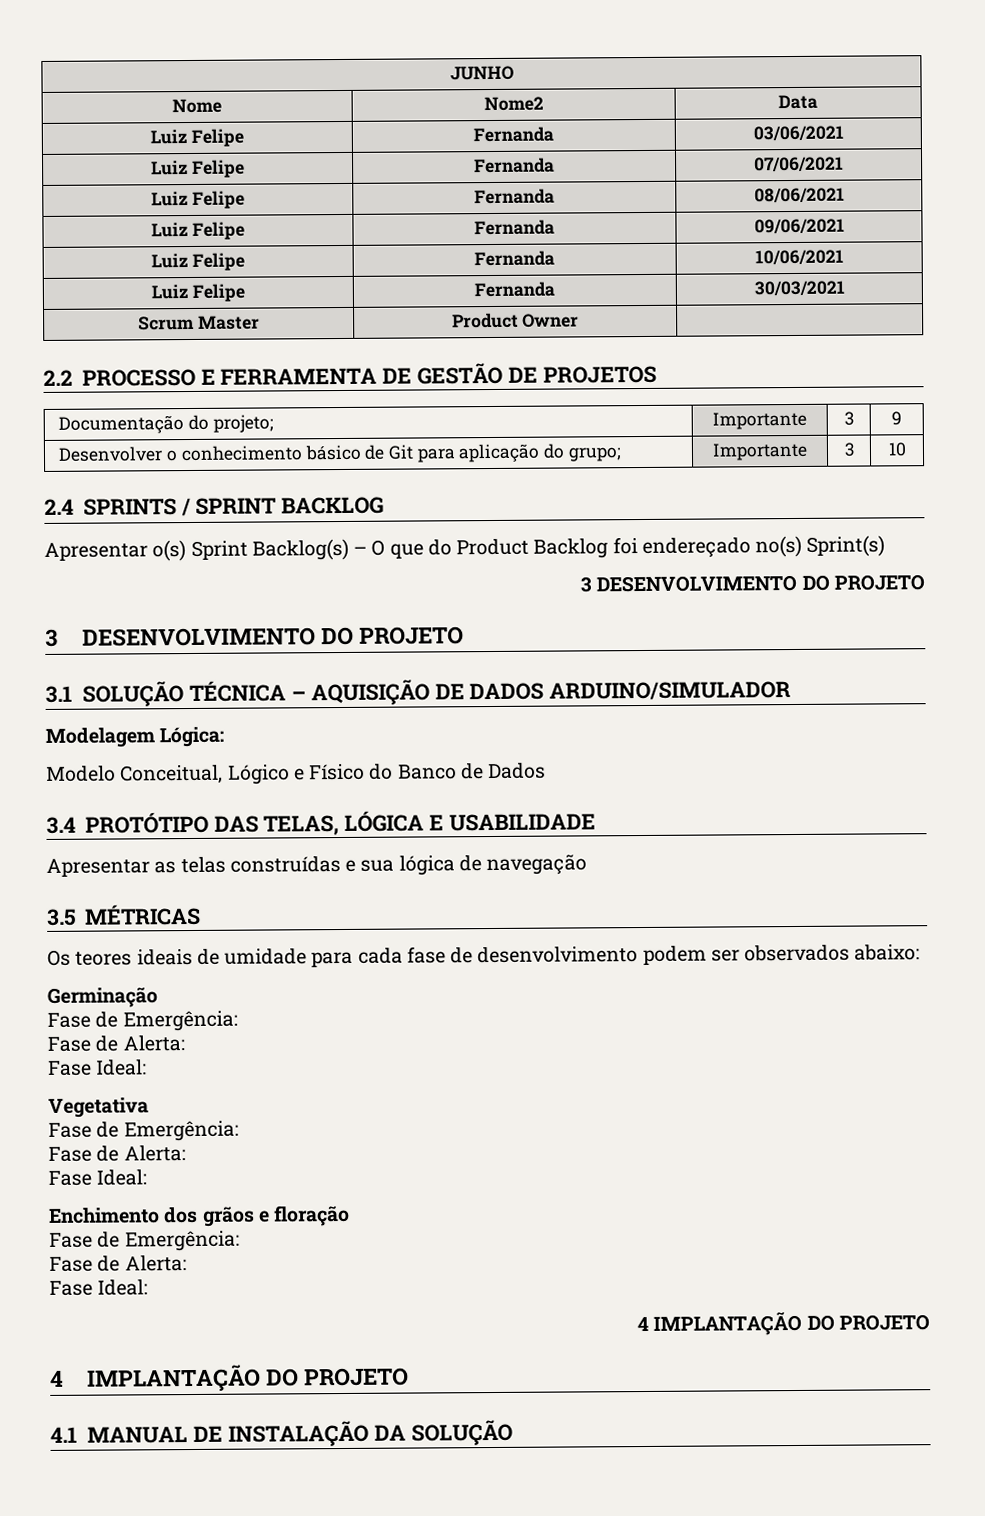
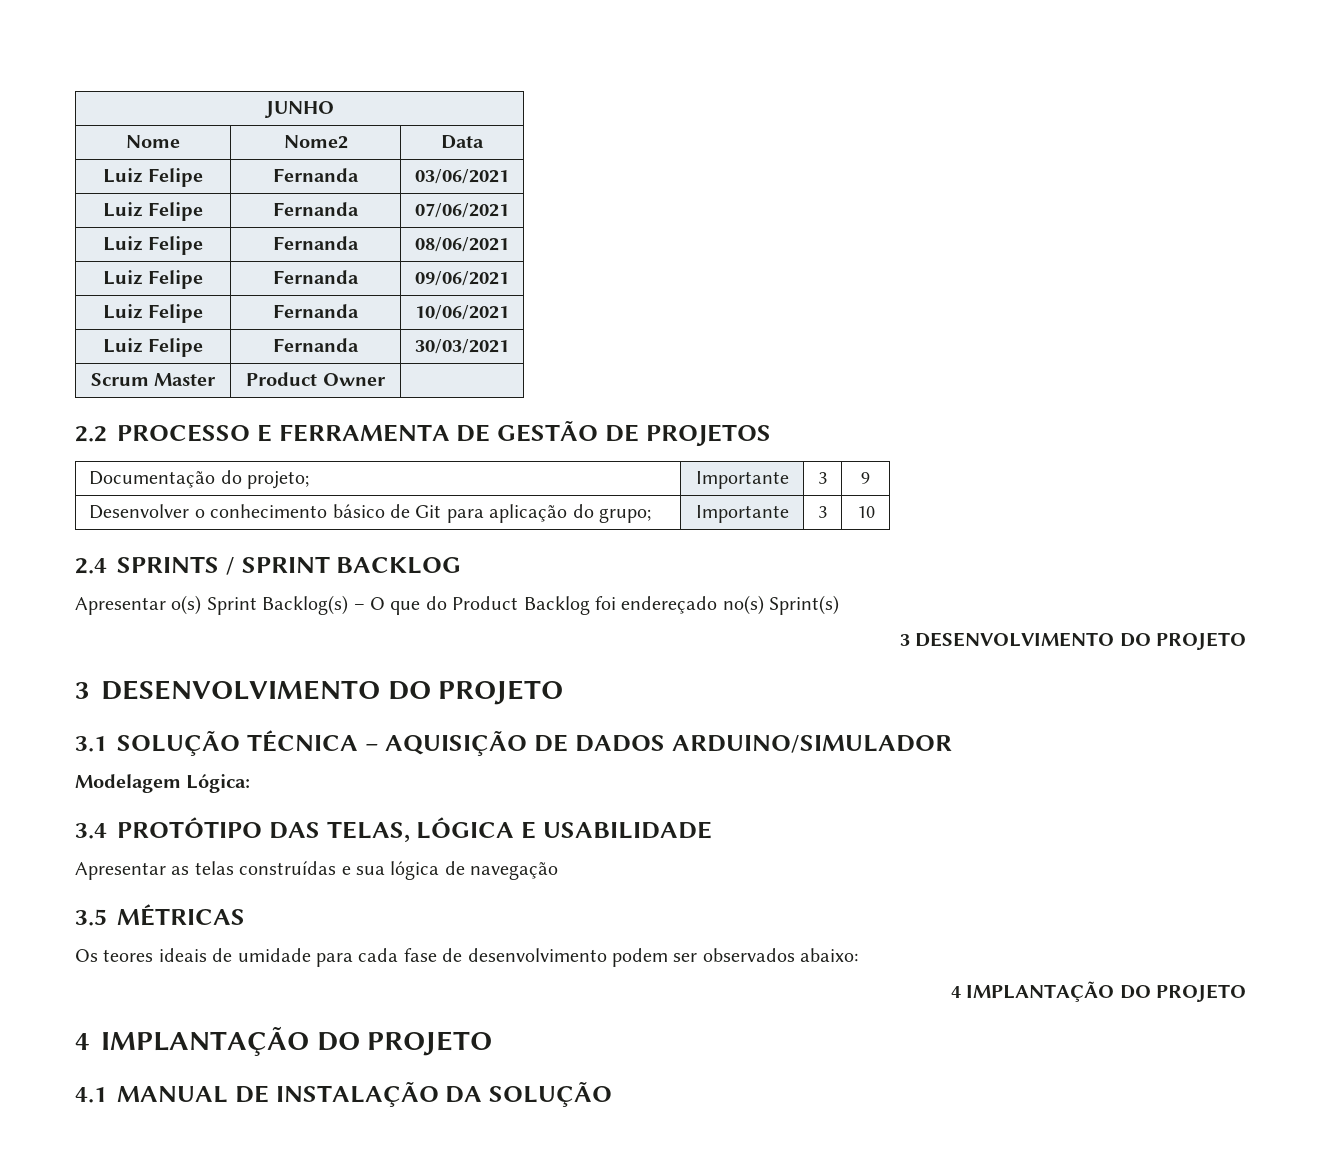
[46,762,547,785] // Modelo Conceitual, Lógico e Físico do Banco de Dados -> (251, 783) none
[47,987,158,1008] [47,1010,238,1032] [47,1035,185,1052] [47,1059,148,1076] [48,1097,149,1118] [48,1120,239,1142] [48,1145,186,1162] [48,1169,148,1186] [48,1204,351,1227] [49,1230,240,1252] [49,1255,187,1272] [49,1279,149,1296] // Germinação // Fase de Emergência: // Fase de Alerta: // Fase Ideal: // Vegetativa // Fase de Emergência: // Fase de Alerta: // Fase Ideal: // Enchimento dos grãos e floração // Fase de Emergência: // Fase de Alerta: // Fase Ideal: -> (859, 955) none

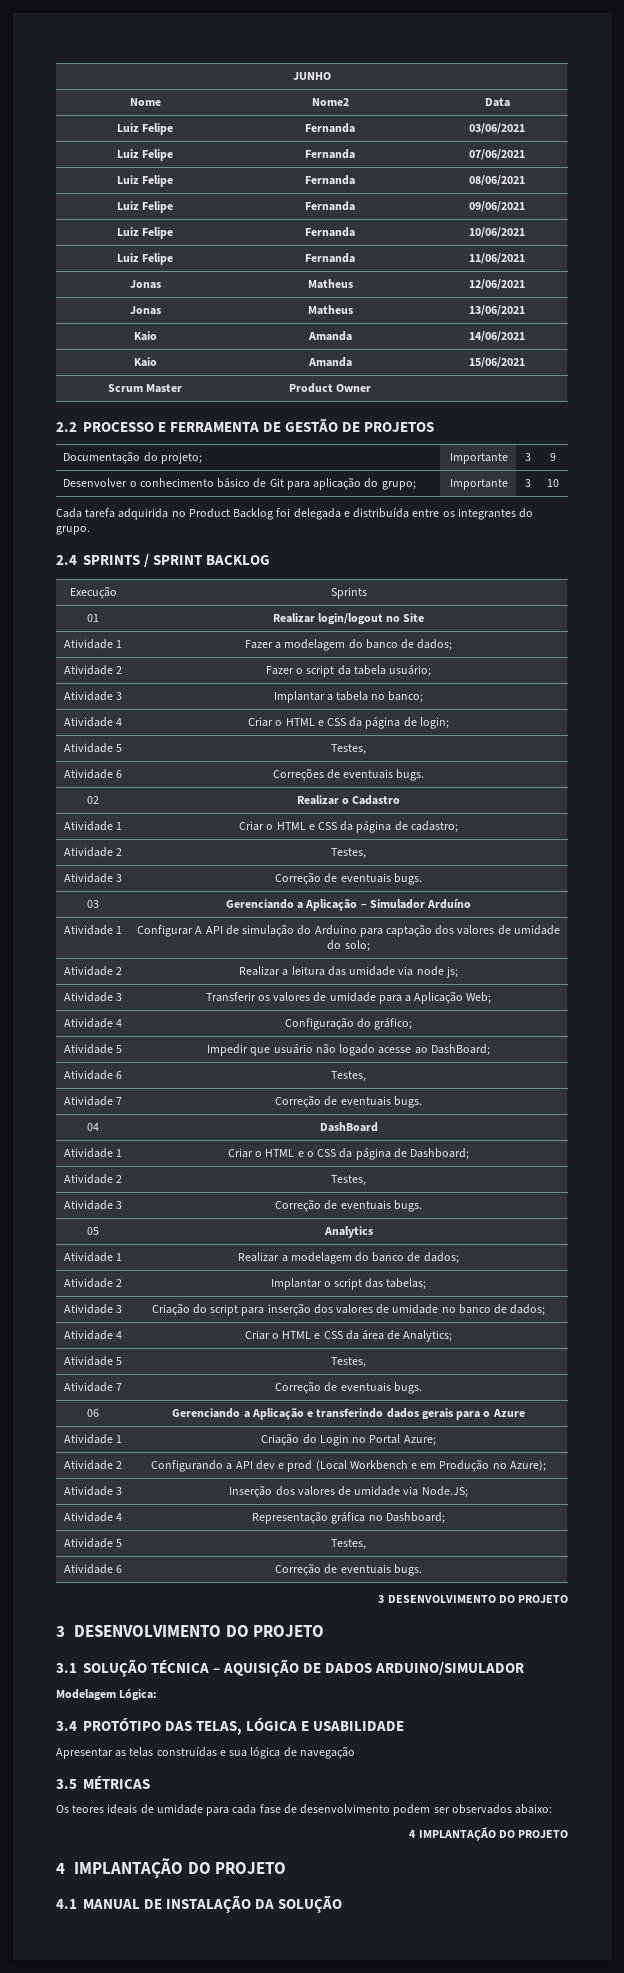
[415,339,509,354] 30/03/2021 -> [469,253,525,264] [129,280,161,289] [307,279,353,289] [469,279,525,290] [129,306,161,315] [307,305,353,315] [469,305,525,316] [133,331,157,341] [307,331,352,341] [469,331,525,342] [133,357,157,367] [307,357,352,367] [469,357,525,368] 11/06/2021 // Jonas | Matheus | 12/06/2021 // Jonas | Matheus | 13/06/2021 // Kaio | Amanda | 14/06/2021 // Kaio | Amanda | 15/06/2021
(875, 512) none -> [56,508,534,520] [56,526,90,535] // Cada tarefa adquirida no Product Backlog foi delegada e distribuída entre os integrantes do grupo.
[75,595,840,615] // Apresentar o(s) Sprint Backlog(s) – O que do Product Backlog foi endereçado no(s) Sprint(s) -> [69,586,117,599] [330,587,367,599] [87,614,99,622] [272,613,425,625] [63,639,123,649] [244,639,453,651] [63,665,123,675] [265,665,432,677] [63,691,123,701] [273,691,424,703] [63,717,123,727] [248,717,449,729] [63,743,123,753] [331,744,366,755] [63,769,123,779] [272,768,425,781] [87,796,99,804] [296,795,401,805] [63,821,123,831] [239,821,458,833] [63,847,123,857] [331,848,366,859] [63,873,123,883] [275,872,422,885] [87,900,99,908] [225,899,472,911] [63,925,123,935] [137,924,560,937] [327,940,370,952] [63,966,123,976] [239,966,458,978] [63,992,123,1002] [205,991,492,1004] [63,1018,123,1028] [284,1017,413,1030] [63,1044,123,1054] [207,1043,490,1056] [63,1070,123,1080] [331,1071,366,1082] [63,1096,123,1106] [275,1095,422,1108] [87,1123,99,1131] [319,1122,378,1132] [63,1148,123,1158] [227,1148,470,1160] [63,1174,123,1184] [331,1175,366,1186] [63,1200,123,1210] [275,1199,422,1212] [87,1227,99,1235] [323,1226,373,1238] [63,1252,123,1262] [238,1252,459,1264] [63,1278,123,1288] [270,1278,427,1290] [63,1304,123,1314] [151,1303,546,1316] [63,1330,123,1340] [244,1330,453,1342] [63,1356,123,1366] [331,1357,366,1368] [63,1382,123,1392] [275,1381,422,1394] [87,1409,99,1417] [172,1408,525,1420] [63,1434,123,1444] [261,1433,436,1446] [63,1460,123,1470] [151,1459,546,1472] [63,1486,123,1496] [229,1485,468,1498] [63,1512,123,1522] [252,1511,445,1524] [63,1538,123,1548] [331,1539,366,1550] [63,1564,123,1574] [275,1563,422,1576] // Execução | Sprints // 01 | Realizar login/logout no Site // Atividade 1 | Fazer a modelagem do banco de dados; // Atividade 2 | Fazer o script da tabela usuário; // Atividade 3 | Implantar a tabela no banco; // Atividade 4 | Criar o HTML e CSS da página de login; // Atividade 5 | Testes, // Atividade 6 | Correções de eventuais bugs. // 02 | Realizar o Cadastro // Atividade 1 | Criar o HTML e CSS da página de cadastro; // Atividade 2 | Testes, // Atividade 3 | Correção de eventuais bugs. // 03 | Gerenciando a Aplicação – Simulador Arduíno // Atividade 1 | Configurar A API de simulação do Arduino para captação dos valores de umidade do solo; // Atividade 2 | Realizar a leitura das umidade via node js; // Atividade 3 | Transferir os valores de umidade para a Aplicação Web; // Atividade 4 | Configuração do gráfico; // Atividade 5 | Impedir que usuário não logado acesse ao DashBoard; // Atividade 6 | Testes, // Atividade 7 | Correção de eventuais bugs. // 04 | DashBoard // Atividade 1 | Criar o HTML e o CSS da página de Dashboard; // Atividade 2 | Testes, // Atividade 3 | Correção de eventuais bugs. // 05 | Analytics // Atividade 1 | Realizar a modelagem do banco de dados; // Atividade 2 | Implantar o script das tabelas; // Atividade 3 | Criação do script para inserção dos valores de umidade no banco de dados; // Atividade 4 | Criar o HTML e CSS da área de Analytics; // Atividade 5 | Testes, // Atividade 7 | Correção de eventuais bugs. // 06 | Gerenciando a Aplicação e transferindo dados gerais para o Azure // Atividade 1 | Criação do Login no Portal Azure; // Atividade 2 | Configurando a API dev e prod (Local Workbench e em Produção no Azure); // Atividade 3 | Inserção dos valores de umidade via Node.JS; // Atividade 4 | Representação gráfica no Dashboard; // Atividade 5 | Testes, // Atividade 6 | Correção de eventuais bugs.

